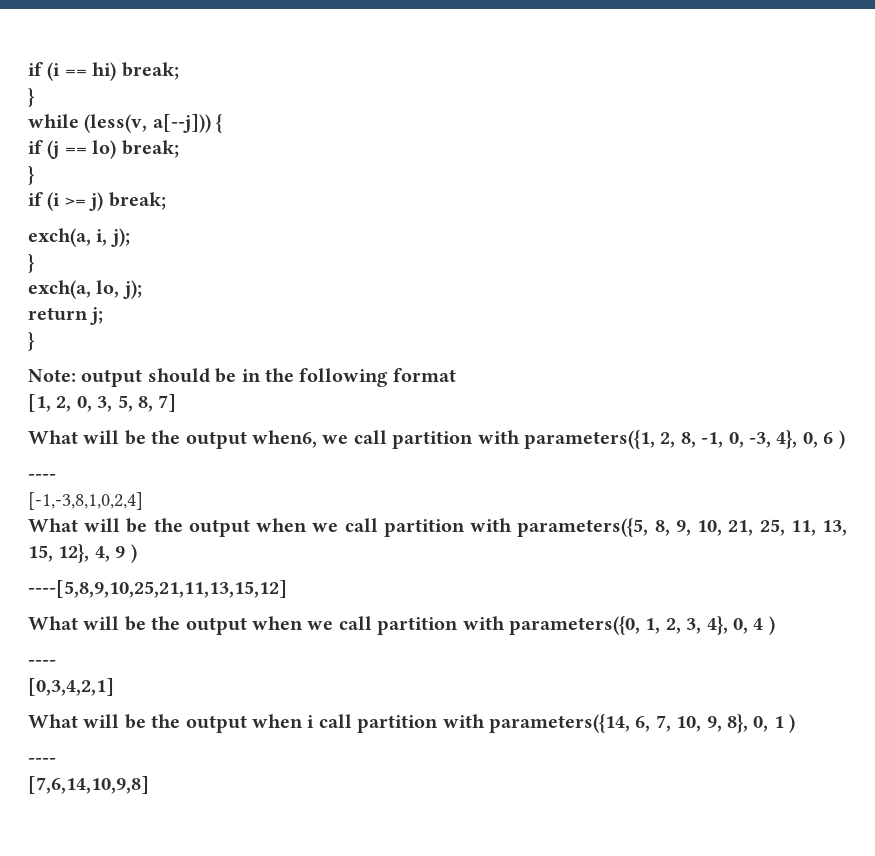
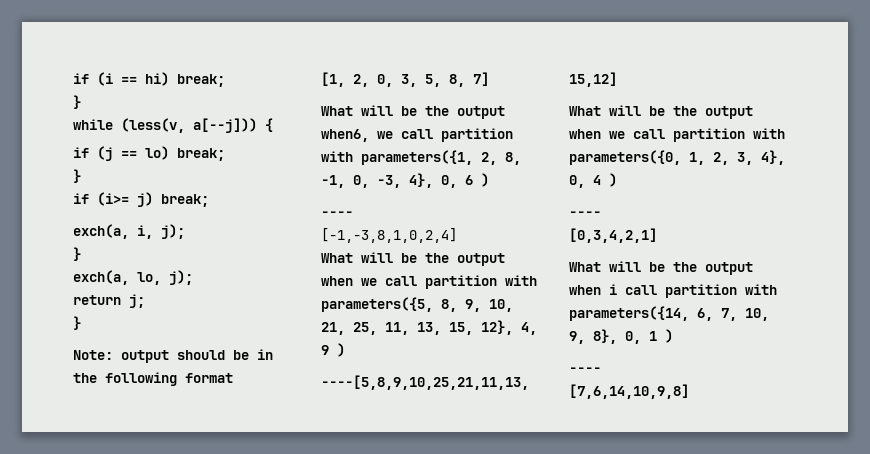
[47,192,86,211] (i >= -> [97,192,129,206] (i>=

